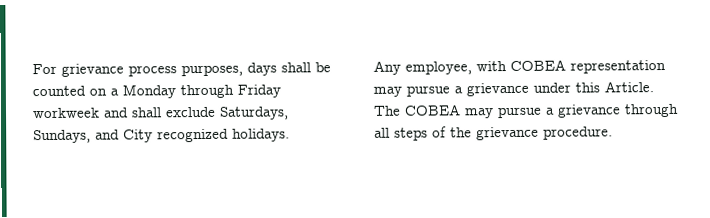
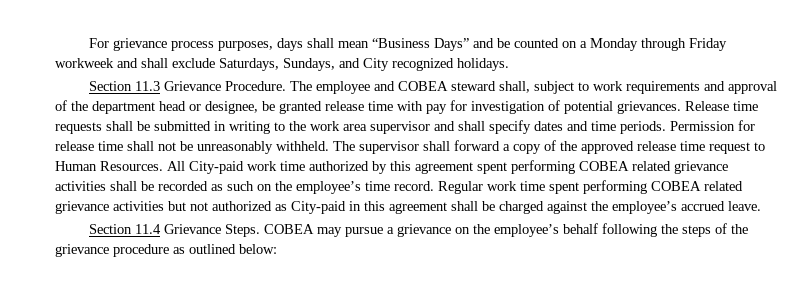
(311, 67) none -> [338,38,495,51] mean “Business Days” and
[373,59,666,75] [373,81,654,97] [373,105,401,116] Any employee, with COBEA representation may pursue a grievance under this Article. The -> [89,81,778,94] [55,100,758,114] [55,120,755,134] [55,140,765,154] [55,160,728,174] [55,180,743,194] [55,201,761,214] [89,224,261,237] Section 11.3 Grievance Procedure. The employee and COBEA steward shall, subject to work requirements and approval of the department head or designee, be granted release time with pay for investigation of potential grievances. Release time requests shall be submitted in writing to the work area supervisor and shall specify dates and time periods. Permission for release time shall not be unreasonably withheld. The supervisor shall forward a copy of the approved release time request to Human Resources. All City-paid work time authorized by this agreement spent performing COBEA related grievance activities shall be recorded as such on the employee’s time record. Regular work time spent performing COBEA related grievance activities but not authorized as City-paid in this agreement shall be charged against the employee’s accrued leave. // Section 11.4 Grievance Steps.
[624,103,679,118] [374,126,613,141] through all steps of the grievance procedure. -> [455,223,749,237] [55,244,277,257] on the employee’s behalf following the steps of the grievance procedure as outlined below:

